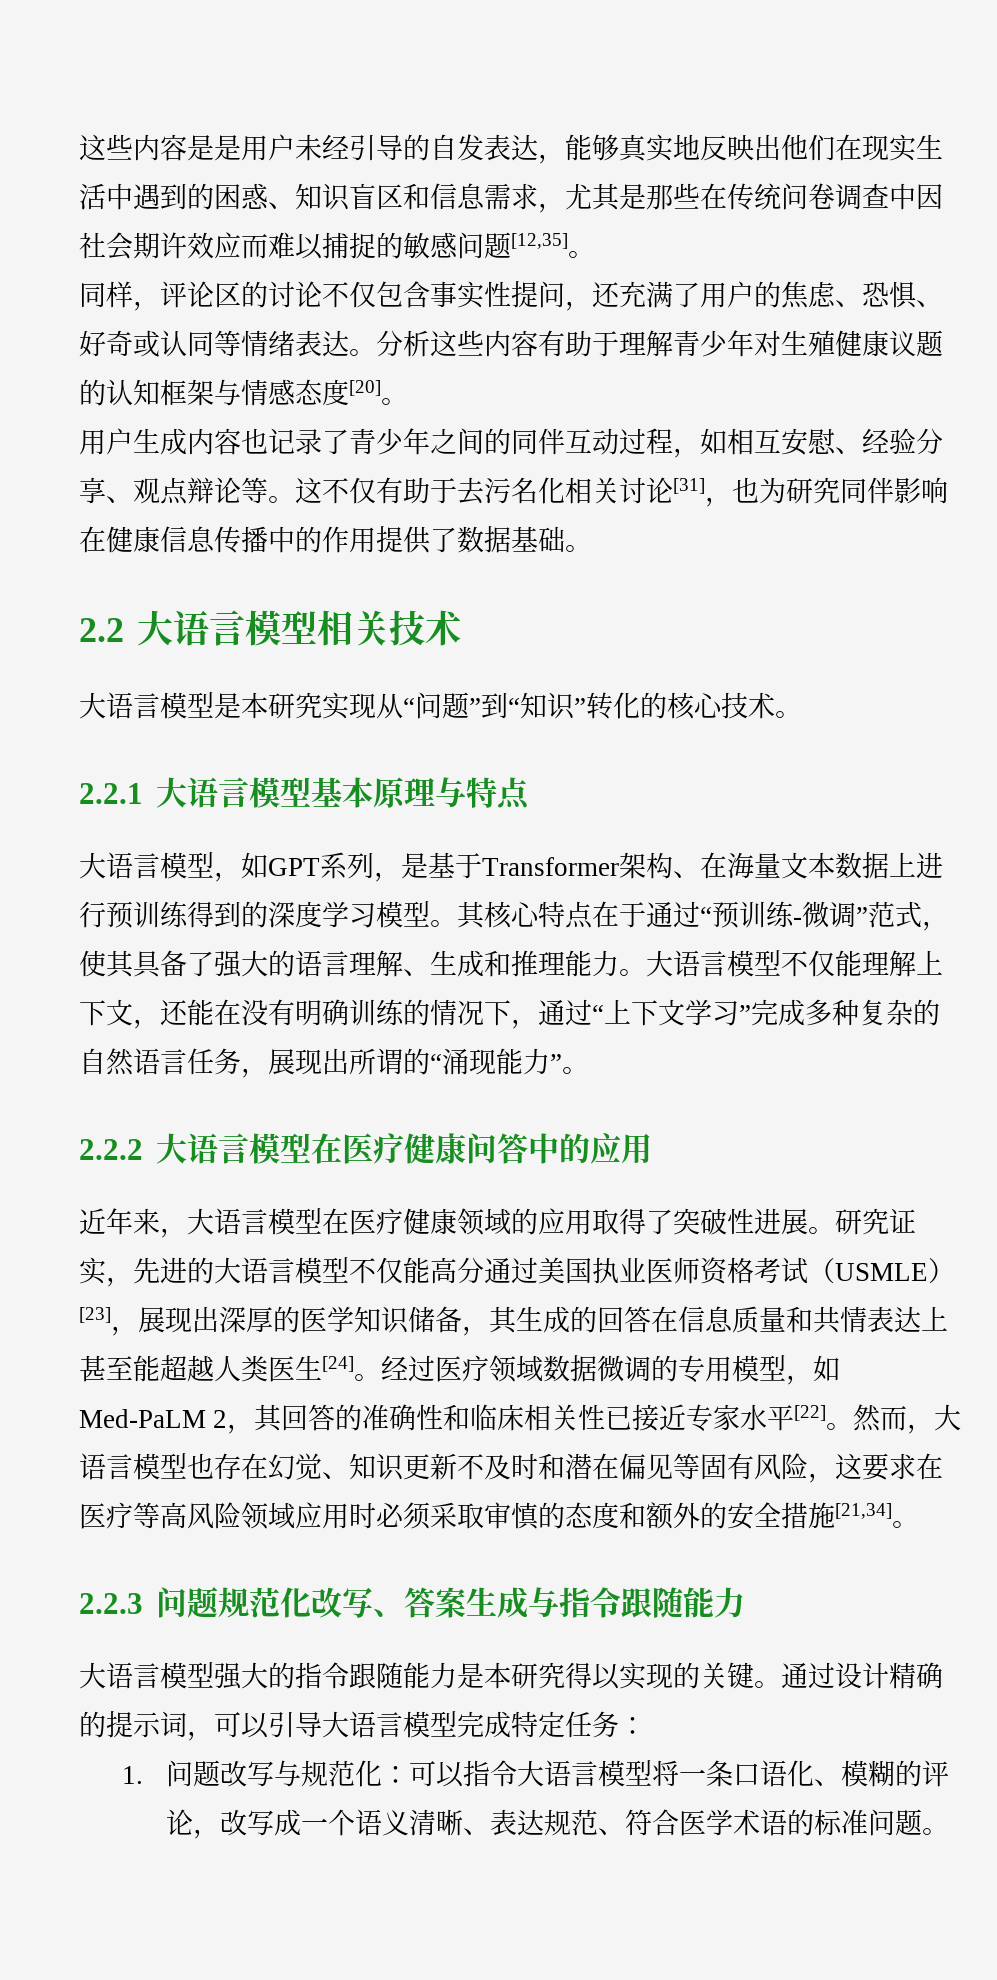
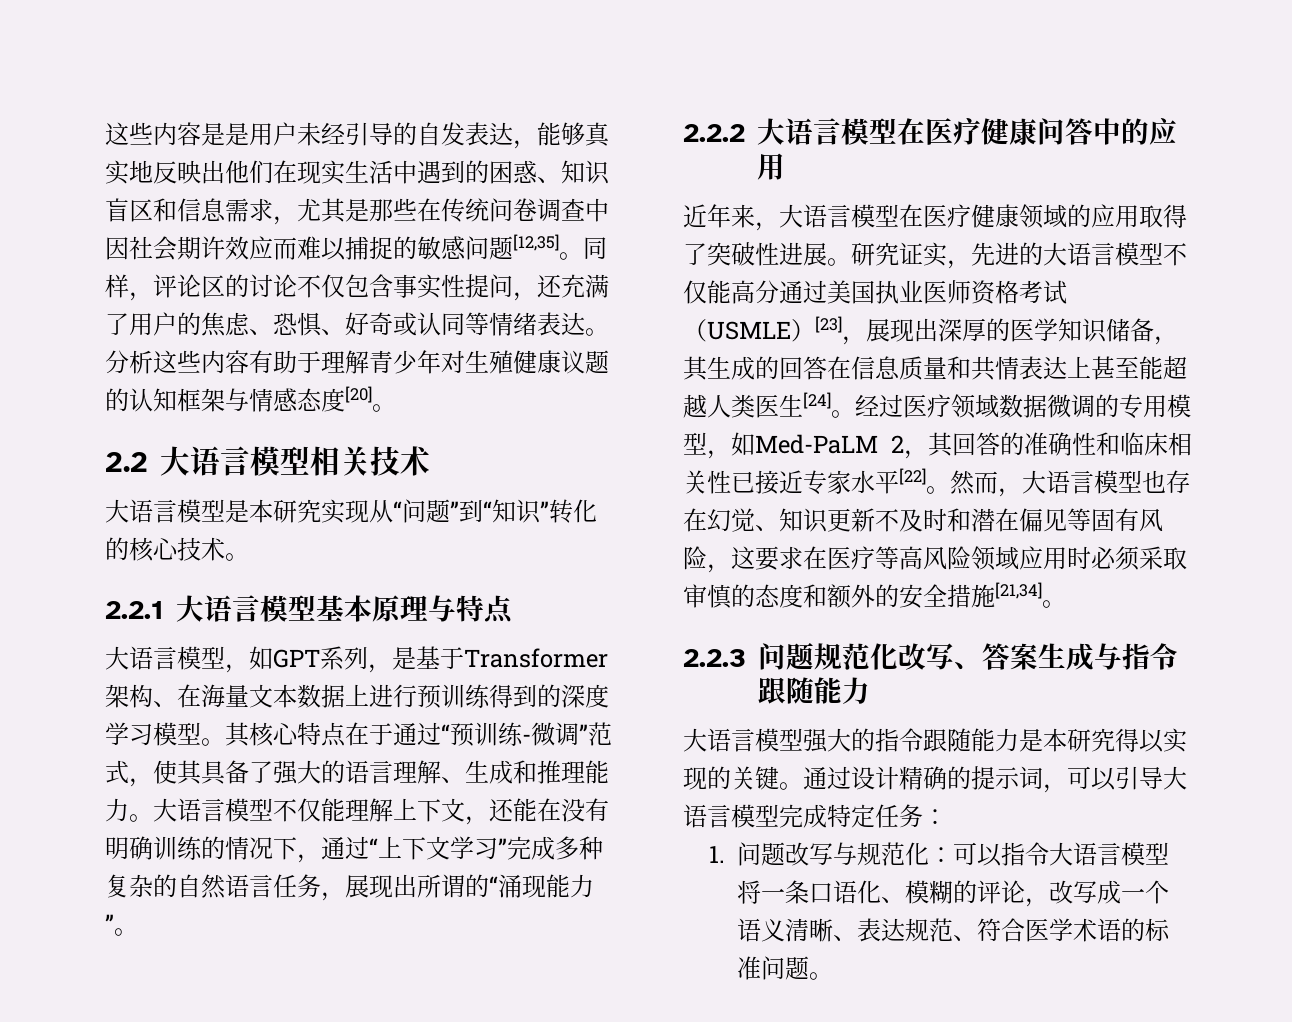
(595, 254) // -> (583, 256) none
[79,428,943,458] [79,477,705,505] [705,477,948,507] [79,526,592,554] // 用户生成内容也记录了青少年之间的同伴互动过程，如相互安慰、经验分享、观点辩论等。这不仅有助于去污名化相关讨论[31]，也为研究同伴影响在健康信息传播中的作用提供了数据基础。 -> (396, 408) none

